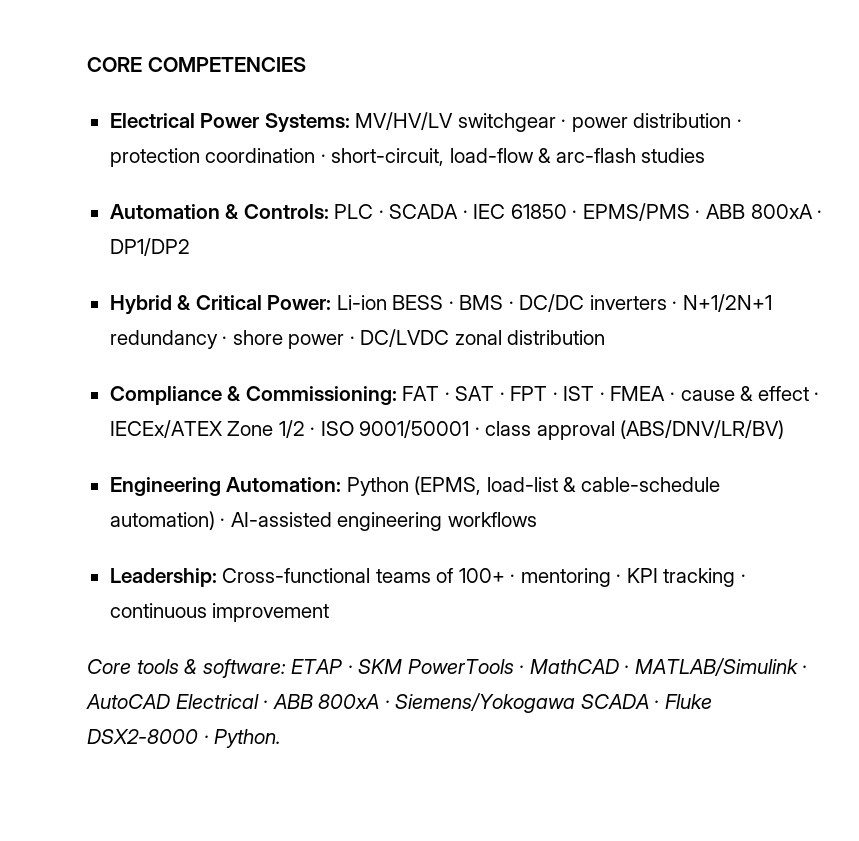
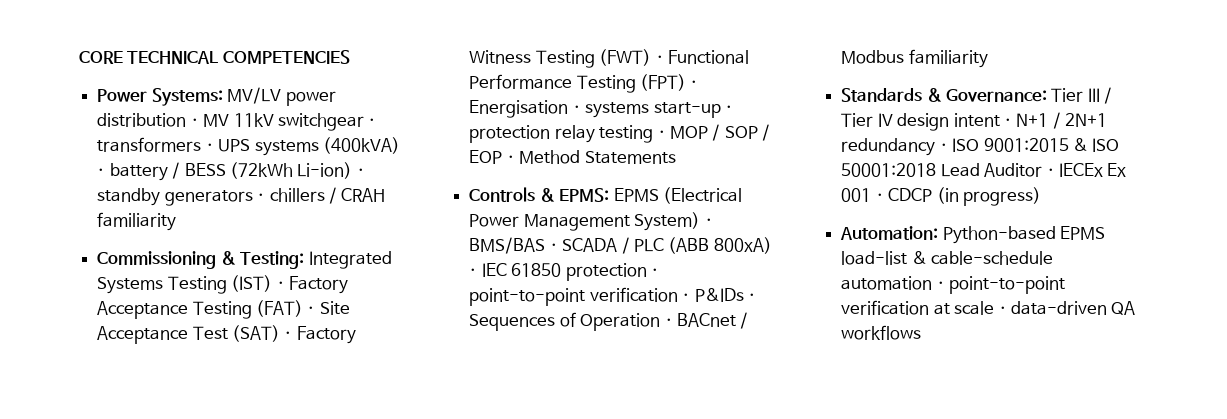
(142, 64) none -> [127,51,219,64] TECHNICAL
[109,113,195,128] Electrical -> (350, 57) none
[355,112,742,132] [109,148,706,167] [109,203,823,221] [109,238,190,256] [109,294,772,315] [109,329,606,349] [109,386,820,405] [109,420,785,440] [109,476,720,496] [109,511,537,531] [109,568,746,587] [109,603,330,622] [87,658,808,678] [86,693,712,713] [87,729,282,748] MV/HV/LV switchgear · power distribution · protection coordination · short-circuit, load-flow & arc-flash studies // Automation & Controls: PLC · SCADA · IEC 61850 · EPMS/PMS · ABB 800xA · DP1/DP2 // Hybrid & Critical Power: Li-ion BESS · BMS · DC/DC inverters · N+1/2N+1 redundancy · shore power · DC/LVDC zonal distribution // Compliance & Commissioning: FAT · SAT · FPT · IST · FMEA · cause & effect · IECEx/ATEX Zone 1/2 · ISO 9001/50001 · class approval (ABS/DNV/LR/BV) // Engineering Automation: Python (EPMS, load-list & cable-schedule automation) · AI-assisted engineering workflows // Leadership: Cross-functional teams of 100+ · mentoring · KPI tracking · continuous improvement // Core tools & software: ETAP · SKM PowerTools · MathCAD · MATLAB/Simulink · AutoCAD Electrical · ABB 800xA · Siemens/Yokogawa SCADA · Fluke DSX2-8000 · Python. -> [227,87,336,106] [97,113,377,131] [97,137,400,156] [97,162,365,181] [97,187,386,206] [97,212,177,231] [97,251,392,269] [97,275,348,294] [97,300,350,319] [97,325,356,344] [469,49,749,68] [469,74,699,93] [469,100,733,118] [469,124,771,143] [469,150,676,164] [469,187,742,204] [469,212,713,231] [469,237,772,254] [469,263,659,281] [469,287,756,306] [469,312,749,331] [841,49,988,68] [841,87,1113,104] [841,112,1108,131] [841,138,1120,156] [841,163,1127,177] [841,187,1041,206] [840,226,1106,244] [841,251,1054,265] [841,276,1066,294] [841,300,1136,315] [841,325,922,340] MV/LV power distribution · MV 11kV switchgear · transformers · UPS systems (400kVA) · battery / BESS (72kWh Li-ion) · standby generators · chillers / CRAH familiarity // Commissioning & Testing: Integrated Systems Testing (IST) · Factory Acceptance Testing (FAT) · Site Acceptance Test (SAT) · Factory Witness Testing (FWT) · Functional Performance Testing (FPT) · Energisation · systems start-up · protection relay testing · MOP / SOP / EOP · Method Statements // Controls & EPMS: EPMS (Electrical Power Management System) · BMS/BAS · SCADA / PLC (ABB 800xA) · IEC 61850 protection · point-to-point verification · P&IDs · Sequences of Operation · BACnet / Modbus familiarity // Standards & Governance: Tier III / Tier IV design intent · N+1 / 2N+1 redundancy · ISO 9001:2015 & ISO 50001:2018 Lead Auditor · IECEx Ex 001 · CDCP (in progress) // Automation: Python-based EPMS load-list & cable-schedule automation · point-to-point verification at scale · data-driven QA workflows

